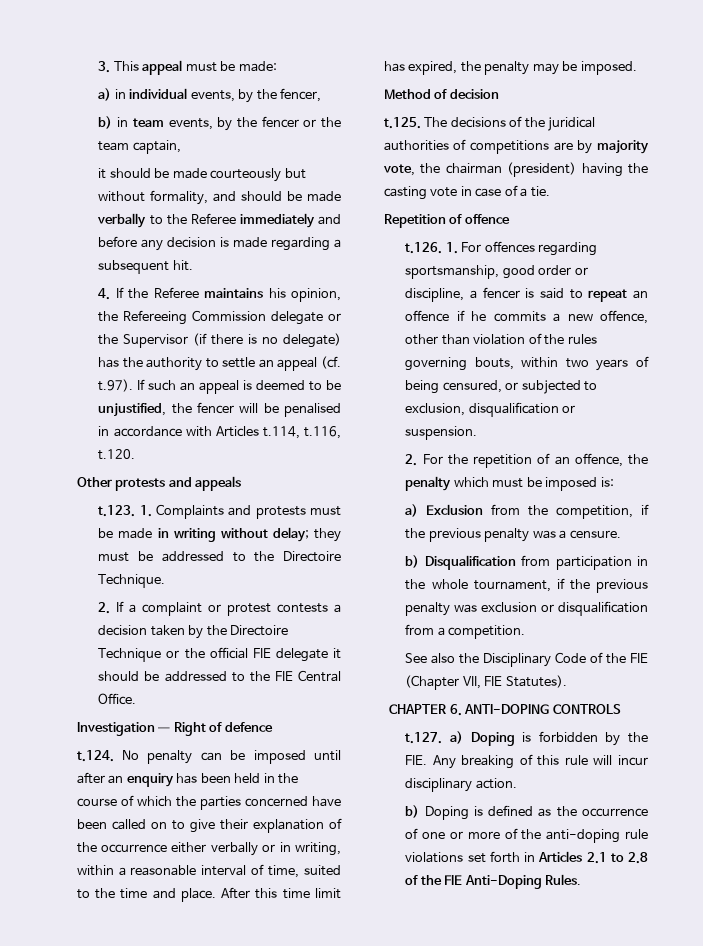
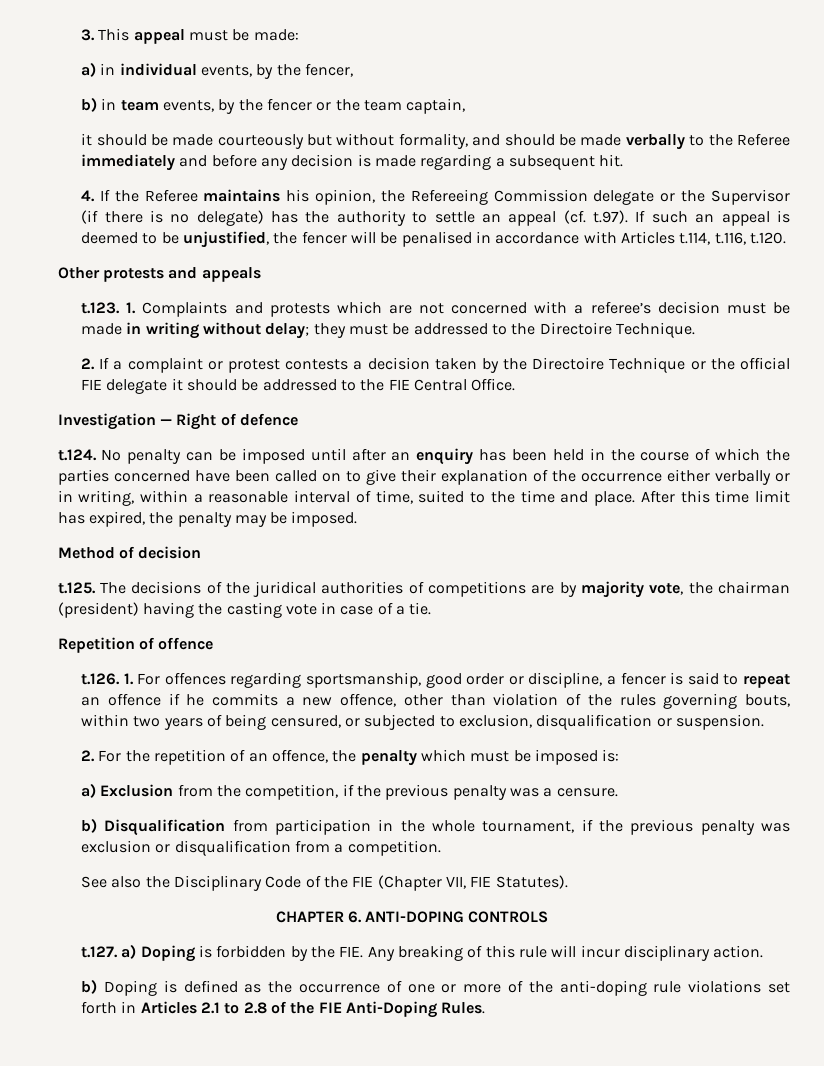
(306, 512) none -> [336,301,720,314] which are not concerned with a referee’s decision

